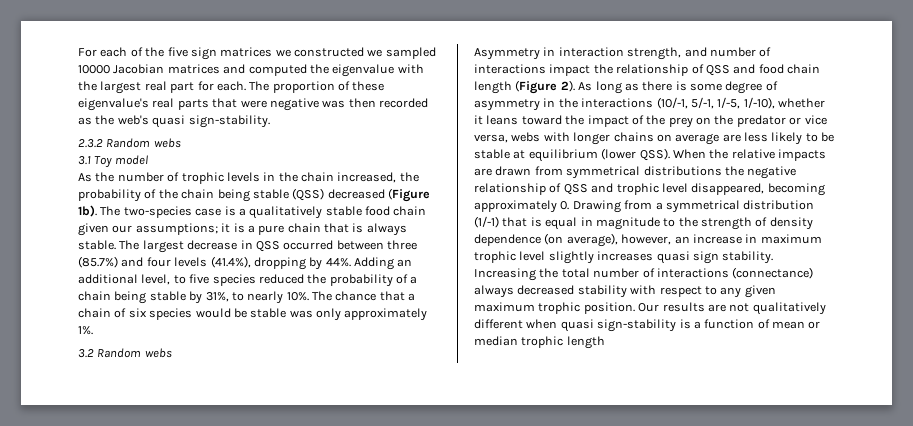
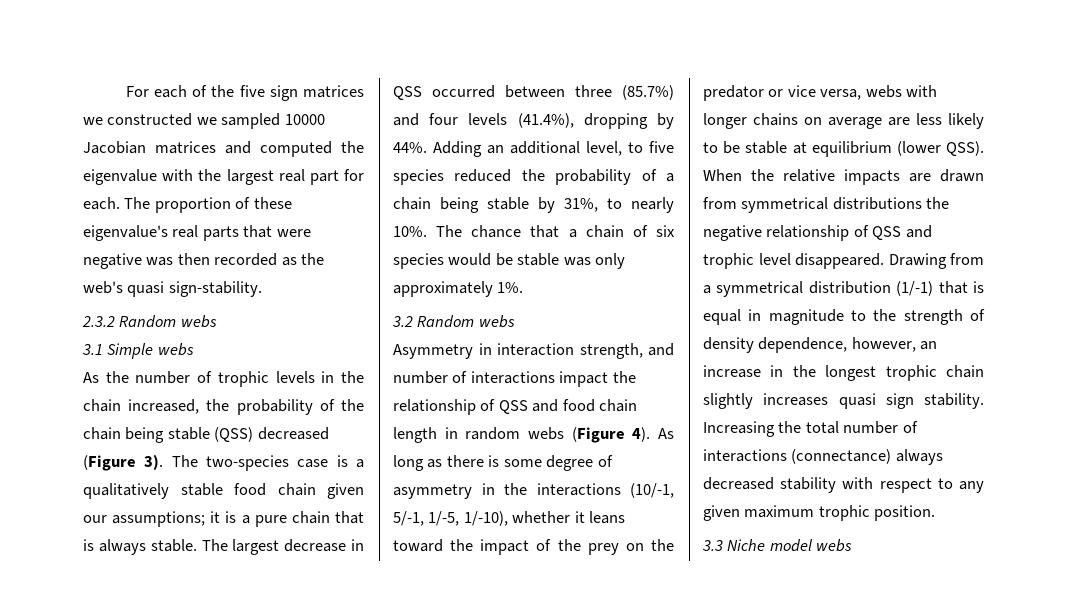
[94,155,148,168] Toy model -> [107,343,194,359] Simple webs
[78,205,97,217] 1b). -> [144,454,164,470] 3).
[515,80,575,94] (Figure 2). -> [444,427,651,443] in random webs (Figure 4).
[691,183,825,196] [474,200,570,213] disappeared, becoming approximately 0. -> [795,253,884,269] disappeared.
[474,233,618,247] dependence (on average), -> [758,337,848,353] dependence,
[760,234,822,244] [474,251,546,263] maximum trophic level -> [792,365,984,381] the longest trophic chain
[638,302,826,315] [474,319,821,332] [474,336,605,349] Our results are not qualitatively different when quasi sign-stability is a function of mean or median trophic length -> [702,539,853,552] // 3.3 Niche model webs

